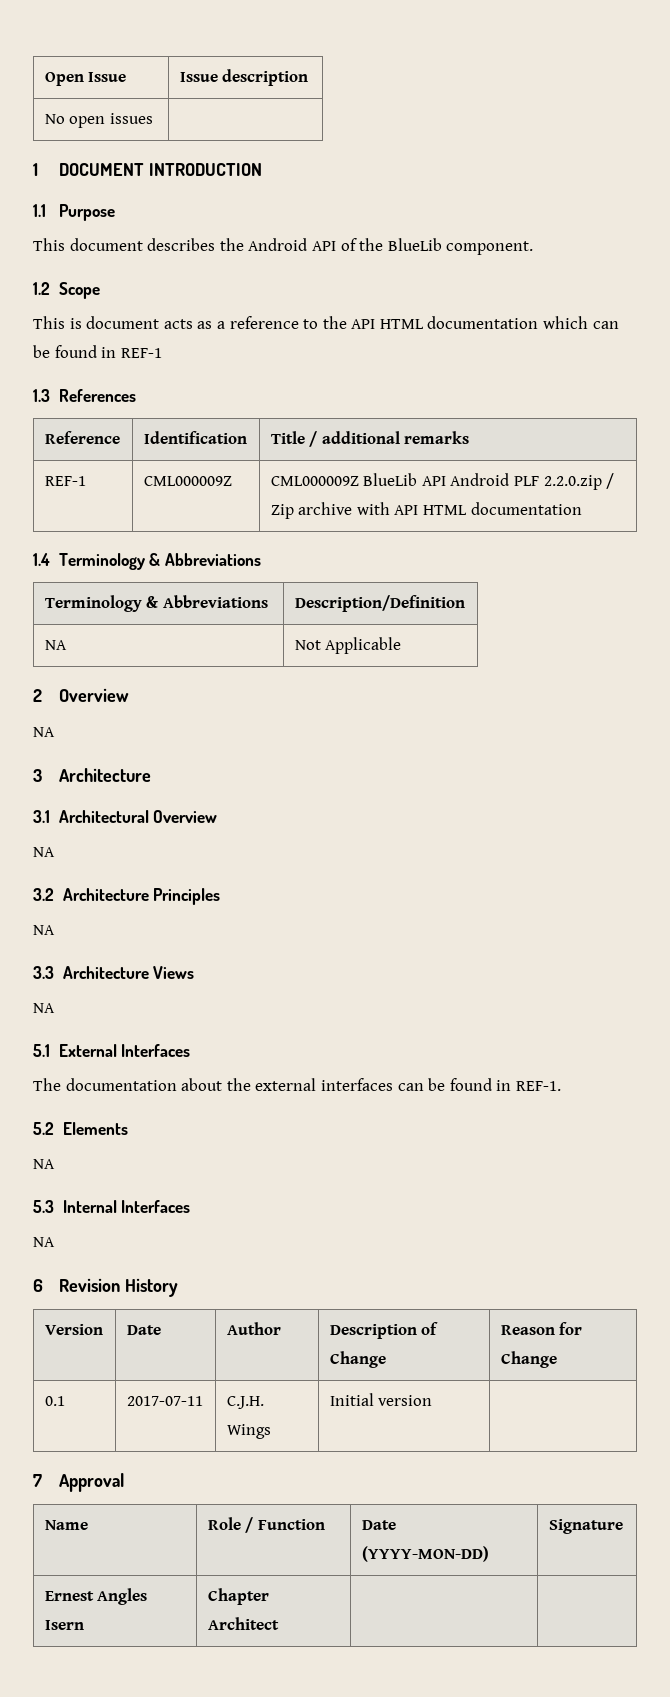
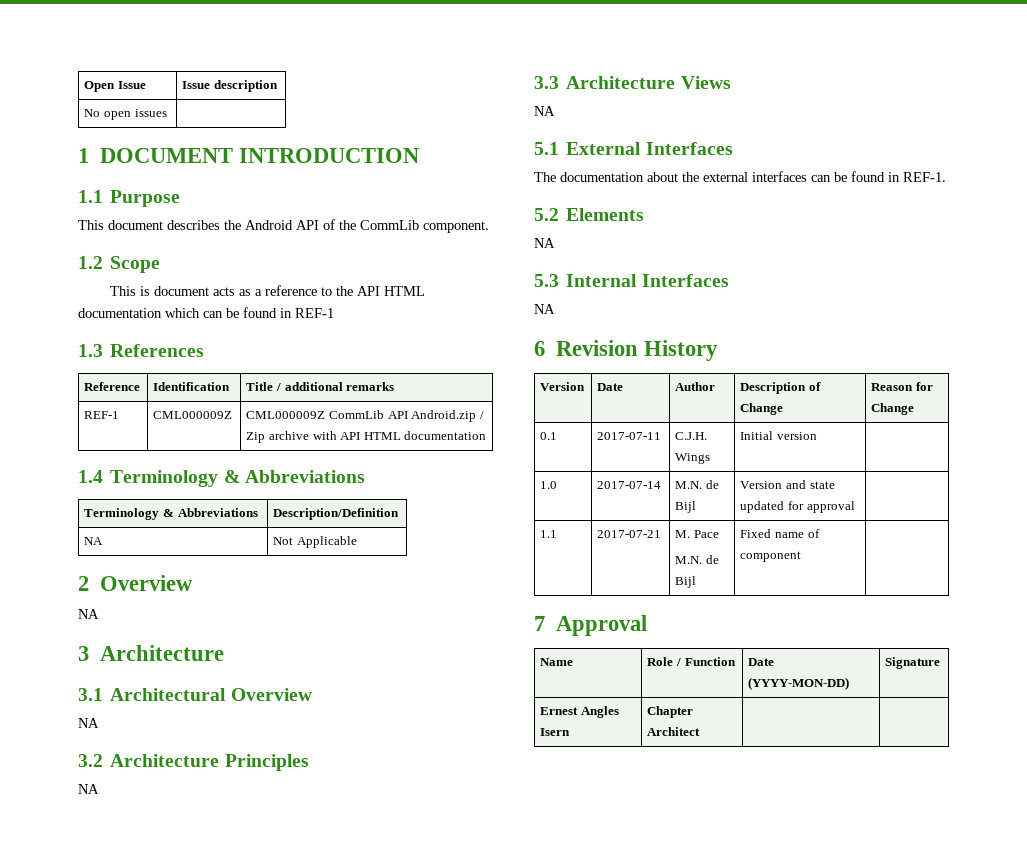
[387,238,442,251] BlueLib -> [360,220,419,230] CommLib
[363,473,602,490] BlueLib API Android PLF 2.2.0.zip -> [328,410,477,422] CommLib API Android.zip
(433, 1400) none -> [540,481,558,489] [597,481,662,489] [675,480,719,489] [675,501,697,513] [740,480,835,489] [740,501,855,513] [540,530,558,538] [597,530,662,538] [675,530,719,538] [675,555,719,564] [675,576,697,588] [740,529,820,538] [740,551,802,562] // 1.0 | 2017-07-14 | M.N. de Bijl | Version and state updated for approval | // 1.1 | 2017-07-21 | M. Pace // M.N. de Bijl | Fixed name of component |

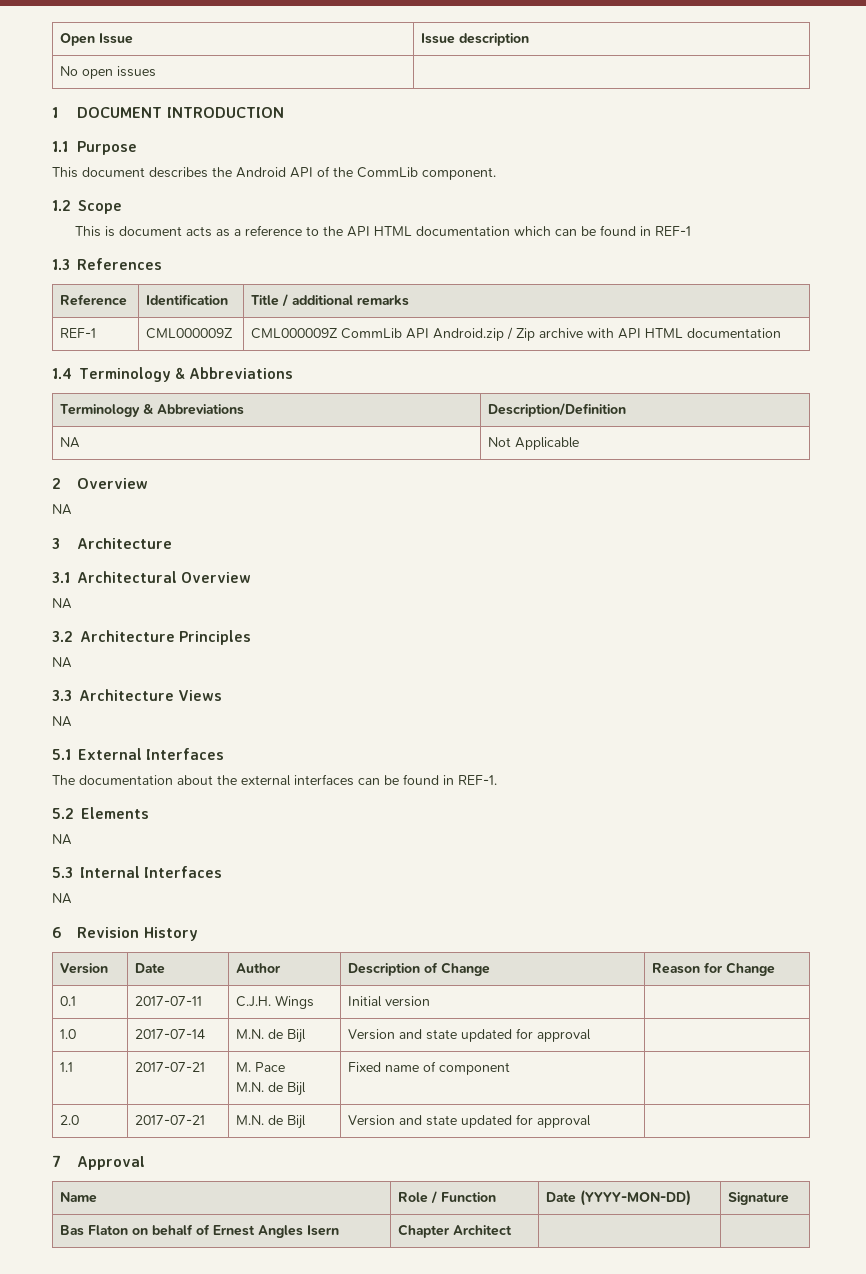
(802, 556) none -> [60,1115,80,1125] [135,1115,206,1125] [236,1115,307,1129] [348,1114,592,1128] // 2.0 | 2017-07-21 | M.N. de Bijl | Version and state updated for approval |
(941, 663) none -> [60,1224,211,1236] Bas Flaton on behalf of

